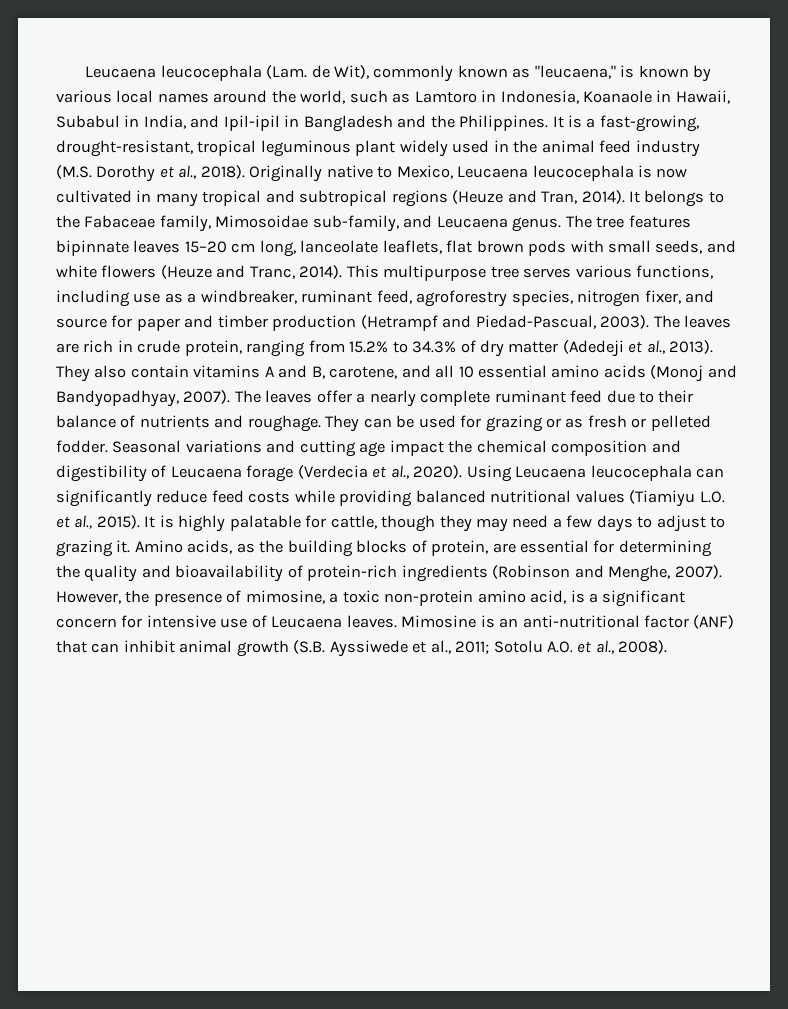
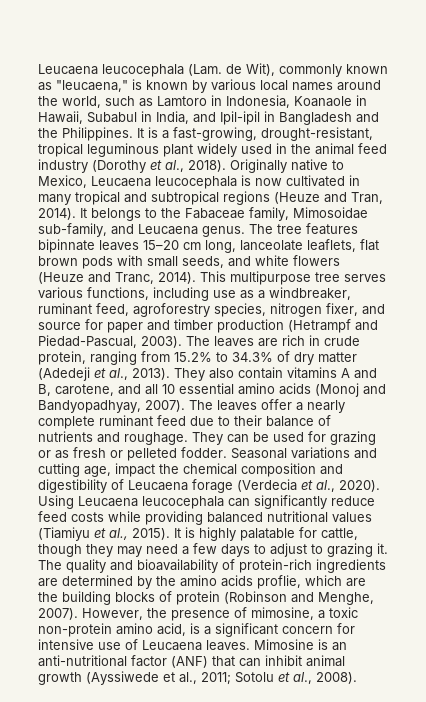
[56,165,156,182] (M.S. Dorothy -> [92,160,146,173] (Dorothy
[359,442,386,457] age -> [84,466,111,477] age,
[699,491,725,503] L.O. -> (90, 534) none
[134,540,712,557] [56,565,80,578] Amino acids, as the building blocks of protein, are essential for determining the -> [38,560,62,570] The
(488, 573) none -> [38,575,366,589] [38,591,220,605] are determined by the amino acids proflie, which are the building blocks of protein
[293,640,408,657] (S.B. Ayssiwede -> [86,671,159,685] (Ayssiwede
[547,641,574,653] A.O. -> (274, 677) none

